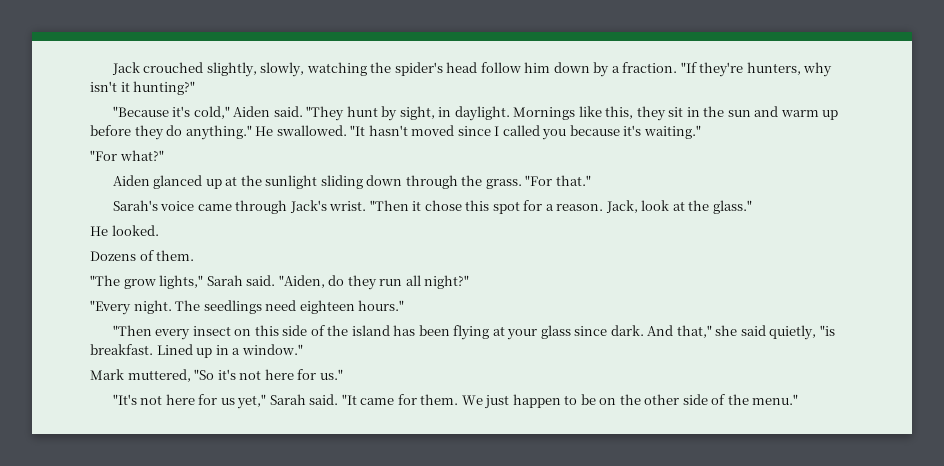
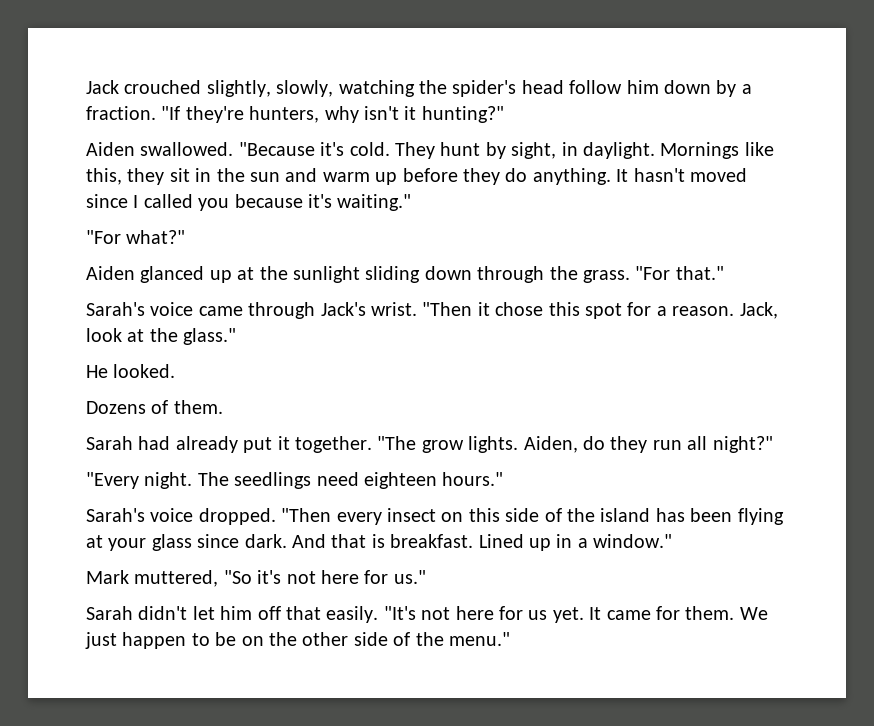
[112,106,345,121] "Because it's cold," Aiden said. "They -> [86,142,435,159] Aiden swallowed. "Because it's cold. They
[185,125,366,140] anything." He swallowed. "It -> [532,168,629,185] anything. It
[90,275,325,289] "The grow lights," Sarah said. "Aiden, -> [86,436,578,453] Sarah had already put it together. "The grow lights. Aiden,
(405, 305) none -> [86,508,276,525] Sarah's voice dropped.
[676,325,835,340] that," she said quietly, "is -> [331,534,385,548] that is
(343, 374) none -> [86,606,379,623] Sarah didn't let him off that easily.
[237,394,357,409] yet," Sarah said. "It -> [552,607,602,623] yet. It

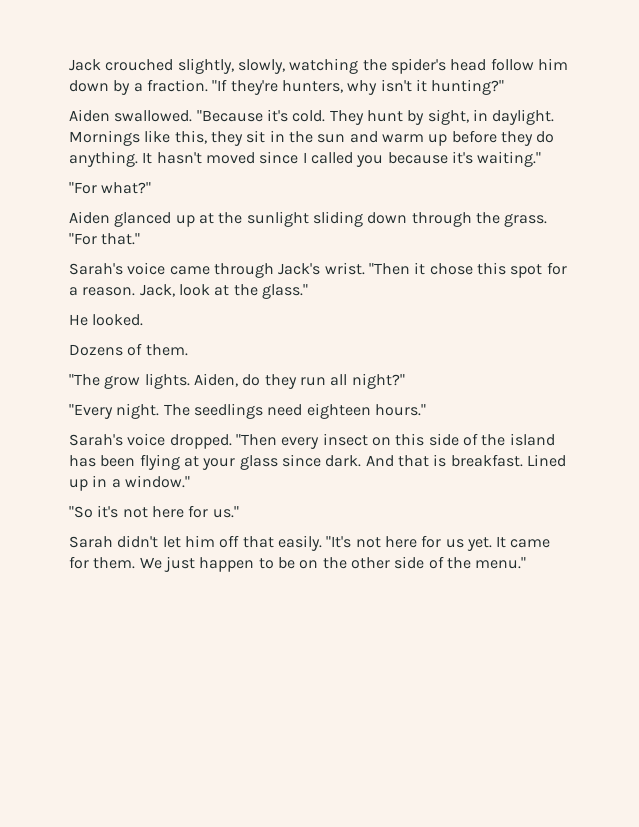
[86,436,372,453] Sarah had already put it together. -> (188, 350) none
[86,570,219,587] Mark muttered, -> (190, 481) none

